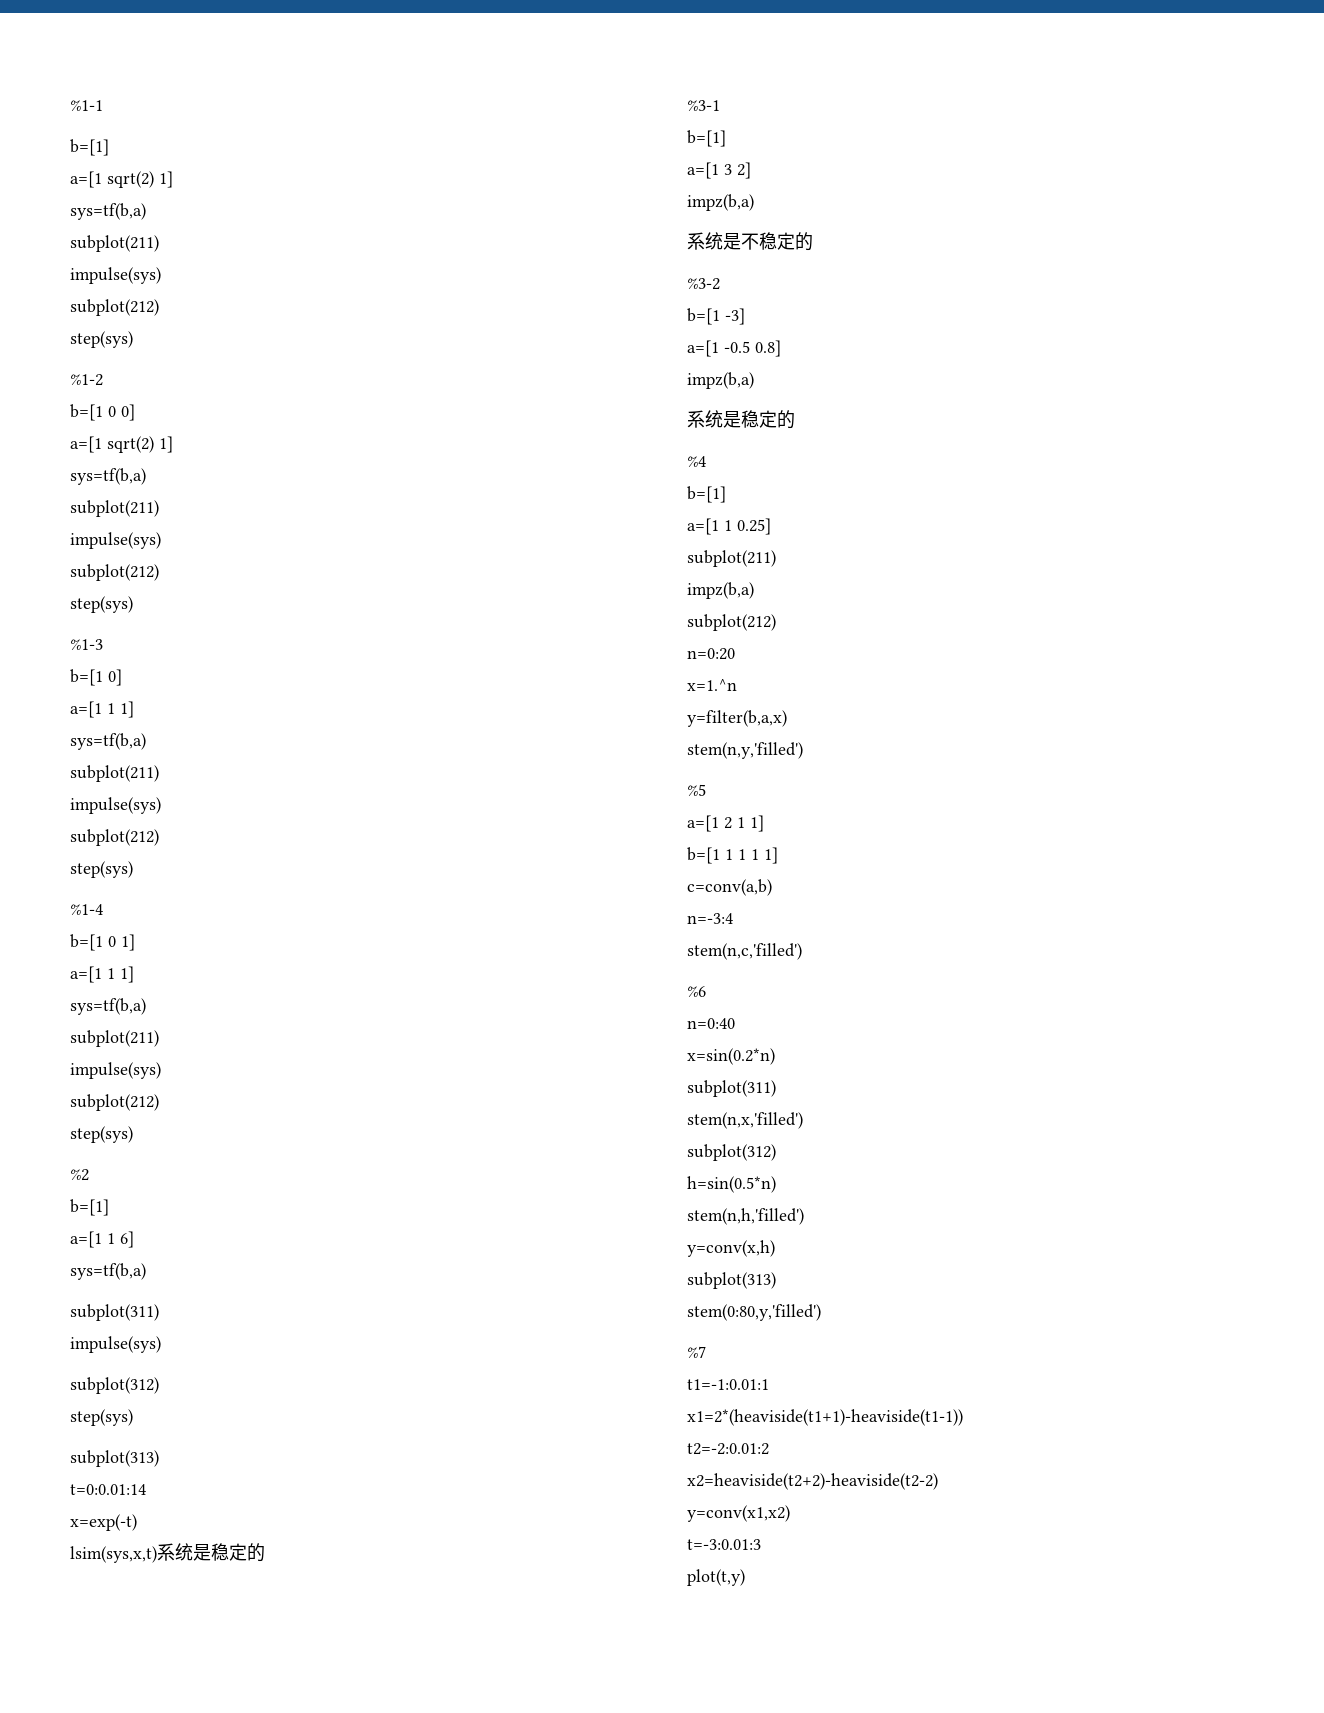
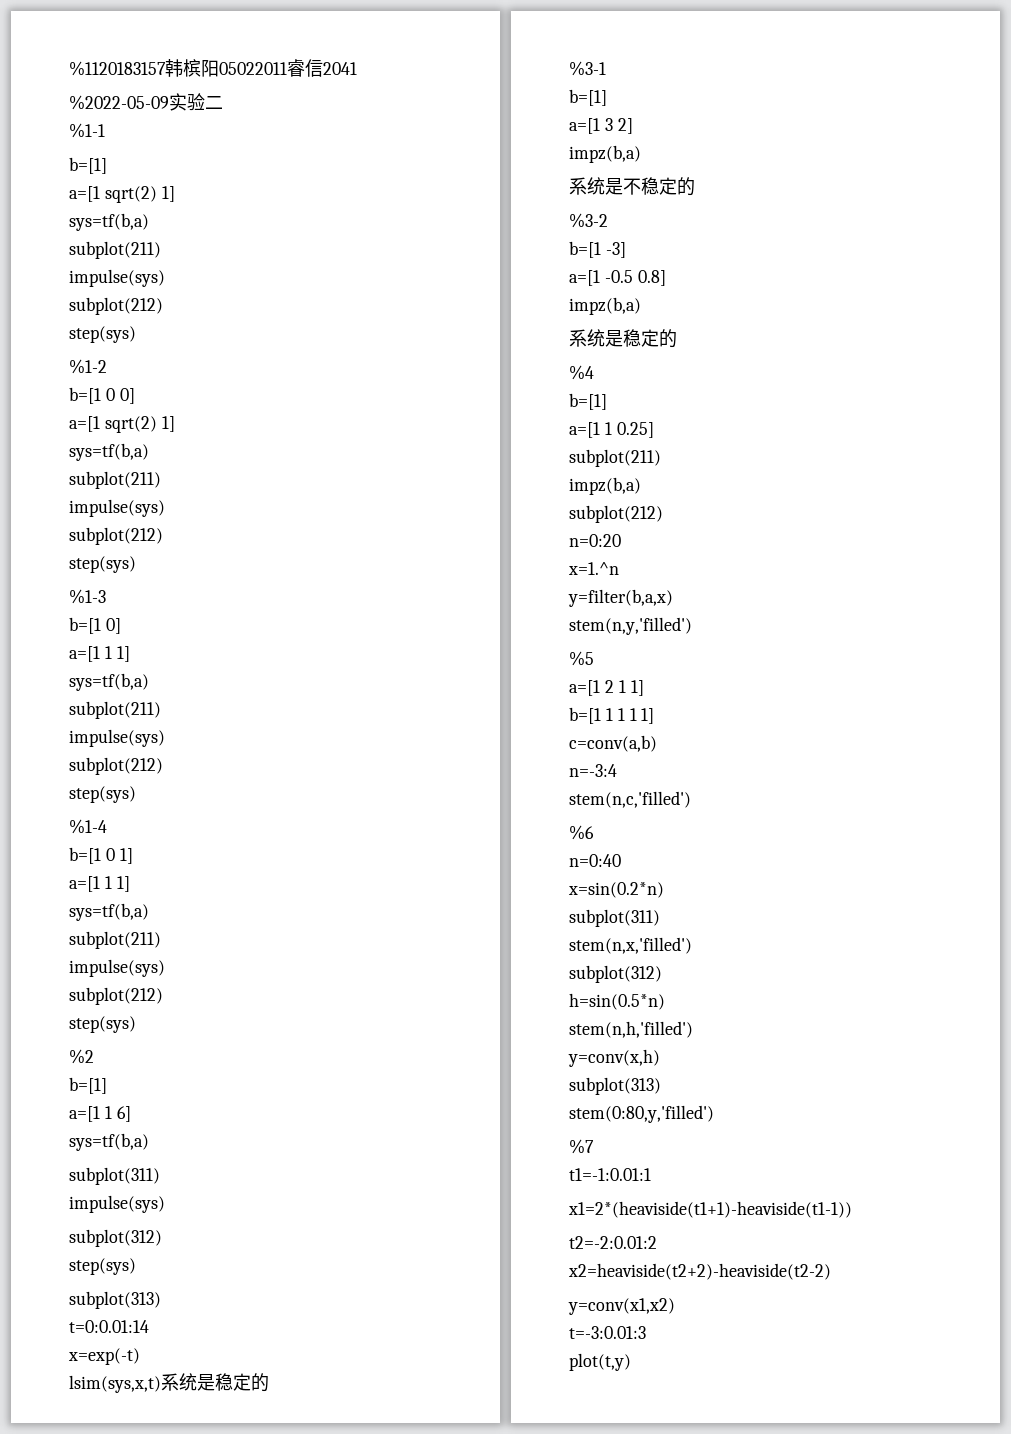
(70, 105) none -> [69,59,357,77] [69,93,223,111] %1120183157韩槟阳05022011睿信2041 // %2022-05-09实验二 //

